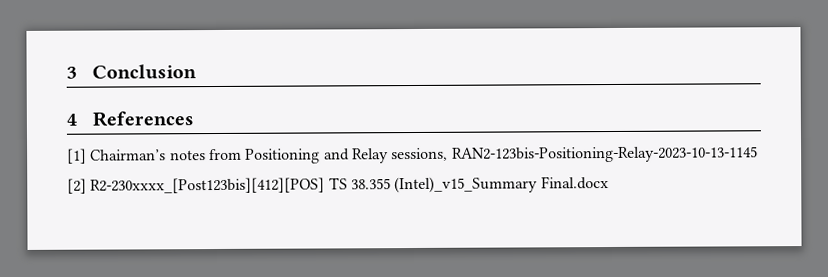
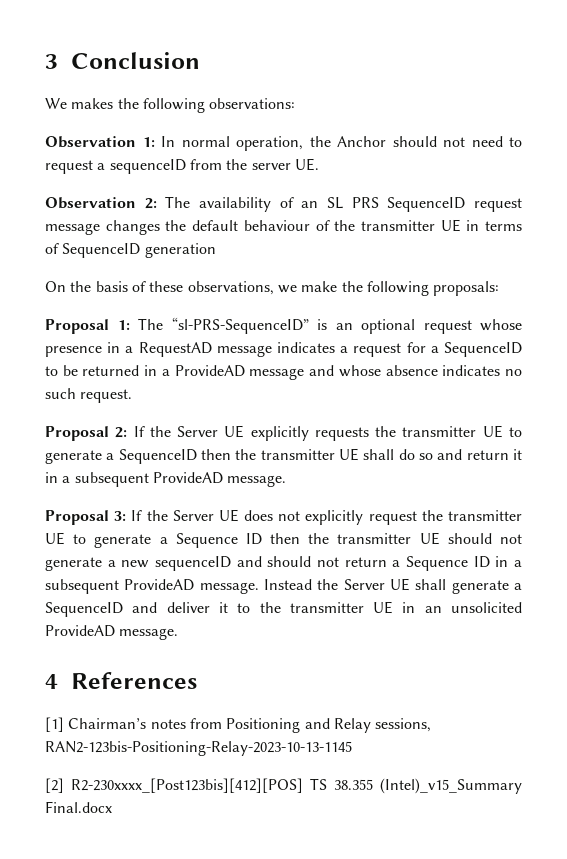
(198, 72) none -> [45,98,296,113] [45,136,522,151] [45,158,319,174] [45,196,522,212] [45,219,522,235] [45,243,216,258] [45,281,500,296] [45,317,522,334] [45,342,522,357] [45,365,523,380] [45,388,133,403] [45,425,522,441] [45,448,522,464] [45,472,287,487] [45,509,522,525] [45,532,522,548] [45,556,523,571] [45,578,522,594] [45,601,523,617] [45,625,179,640] // We makes the following observations: // Observation 1: In normal operation, the Anchor should not need to request a sequenceID from the server UE. // Observation 2: The availability of an SL PRS SequenceID request message changes the default behaviour of the transmitter UE in terms of SequenceID generation // On the basis of these observations, we make the following proposals: // Proposal 1: The “sl-PRS-SequenceID” is an optional request whose presence in a RequestAD message indicates a request for a SequenceID to be returned in a ProvideAD message and whose absence indicates no such request. // Proposal 2: If the Server UE explicitly requests the transmitter UE to generate a SequenceID then the transmitter UE shall do so and return it in a subsequent ProvideAD message. // Proposal 3: If the Server UE does not explicitly request the transmitter UE to generate a Sequence ID then the transmitter UE should not generate a new sequenceID and should not return a Sequence ID in a subsequent ProvideAD message. Instead the Server UE shall generate a SequenceID and deliver it to the transmitter UE in an unsolicited ProvideAD message.

